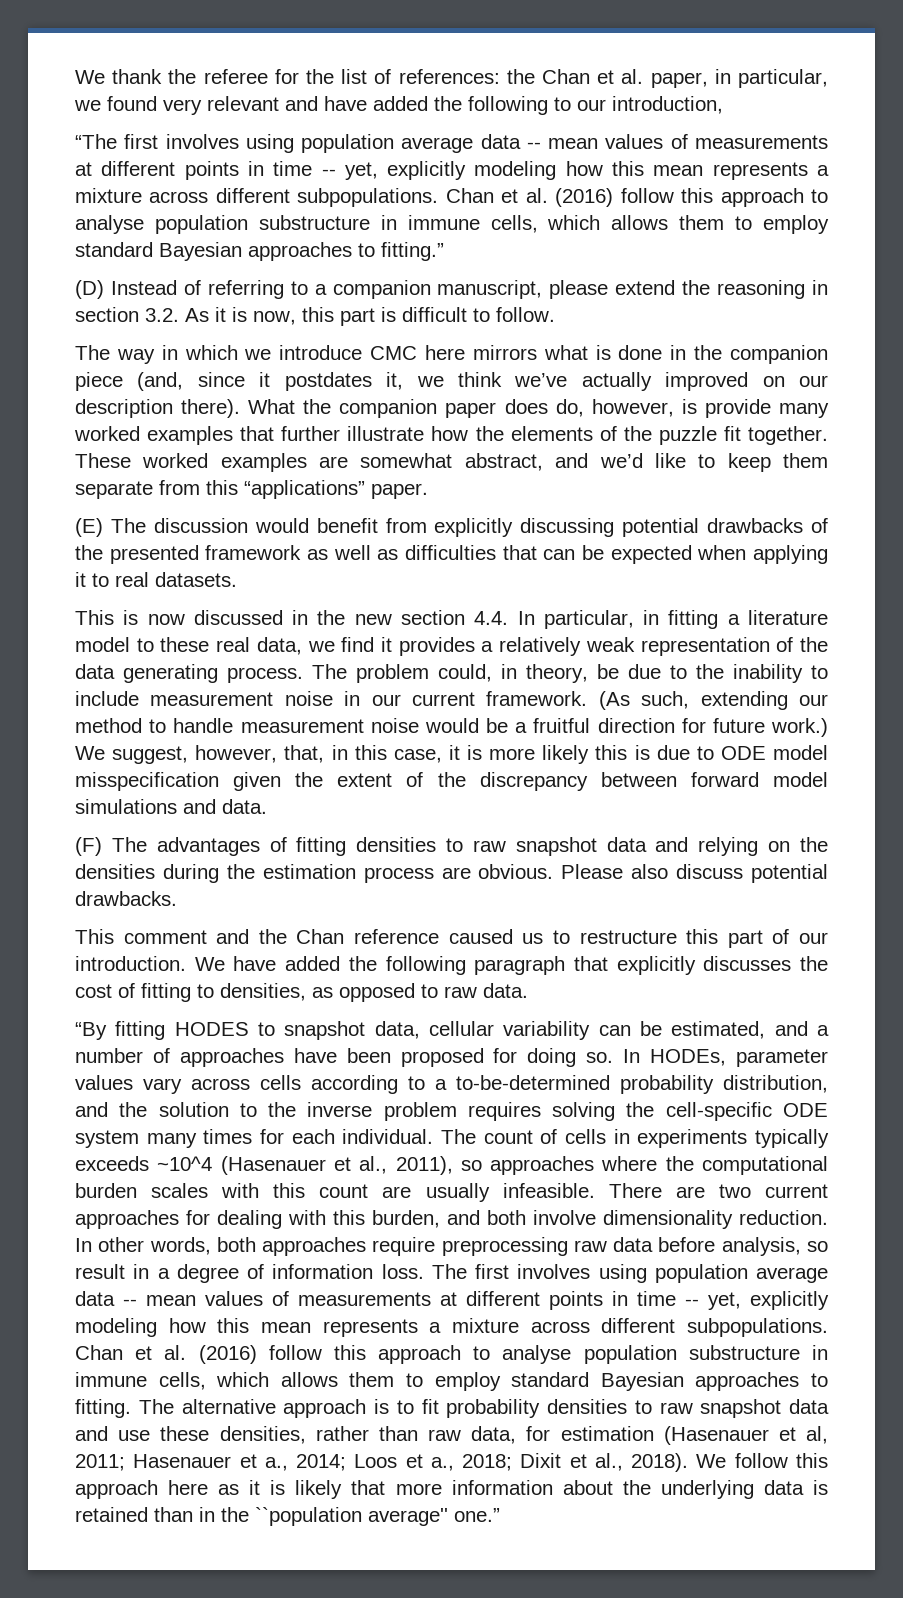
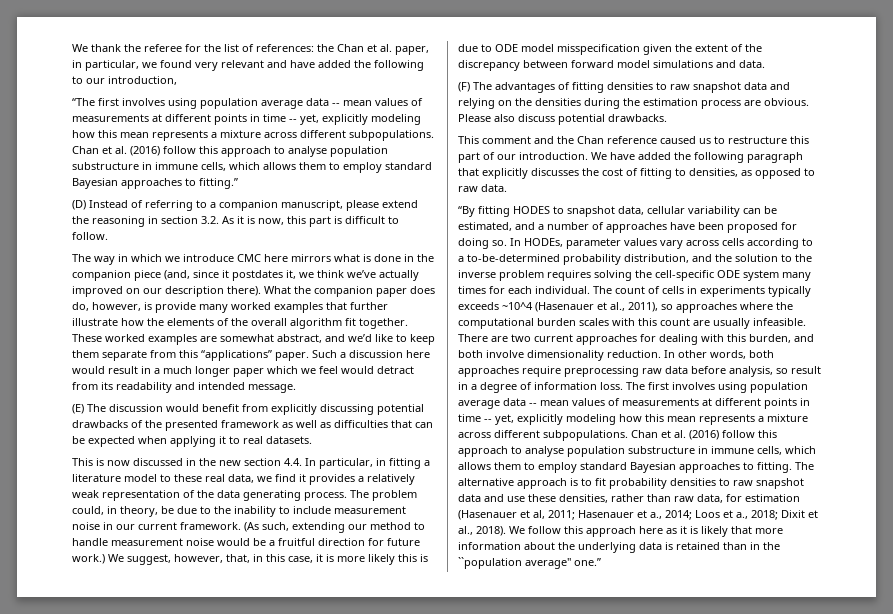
[658,426,717,445] puzzle -> [251,318,342,329] overall algorithm
(428, 491) none -> [312,350,430,358] [72,366,414,377] [72,382,296,393] Such a discussion here would result in a much longer paper which we feel would detract from its readability and intended message.

